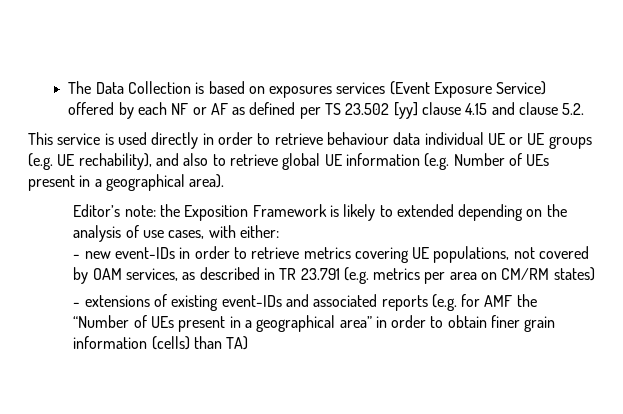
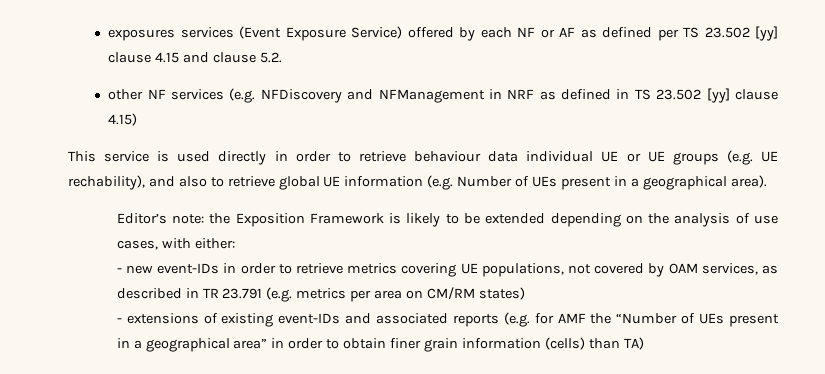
[68,81,265,94] The Data Collection is based on -> (108, 35) none
(585, 109) none -> [108,88,778,103] [108,113,138,126] // other NF services (e.g. NFDiscovery and NFManagement in NRF as defined in TS 23.502 [yy] clause 4.15)
(393, 211) none -> [464,213,481,224] be

